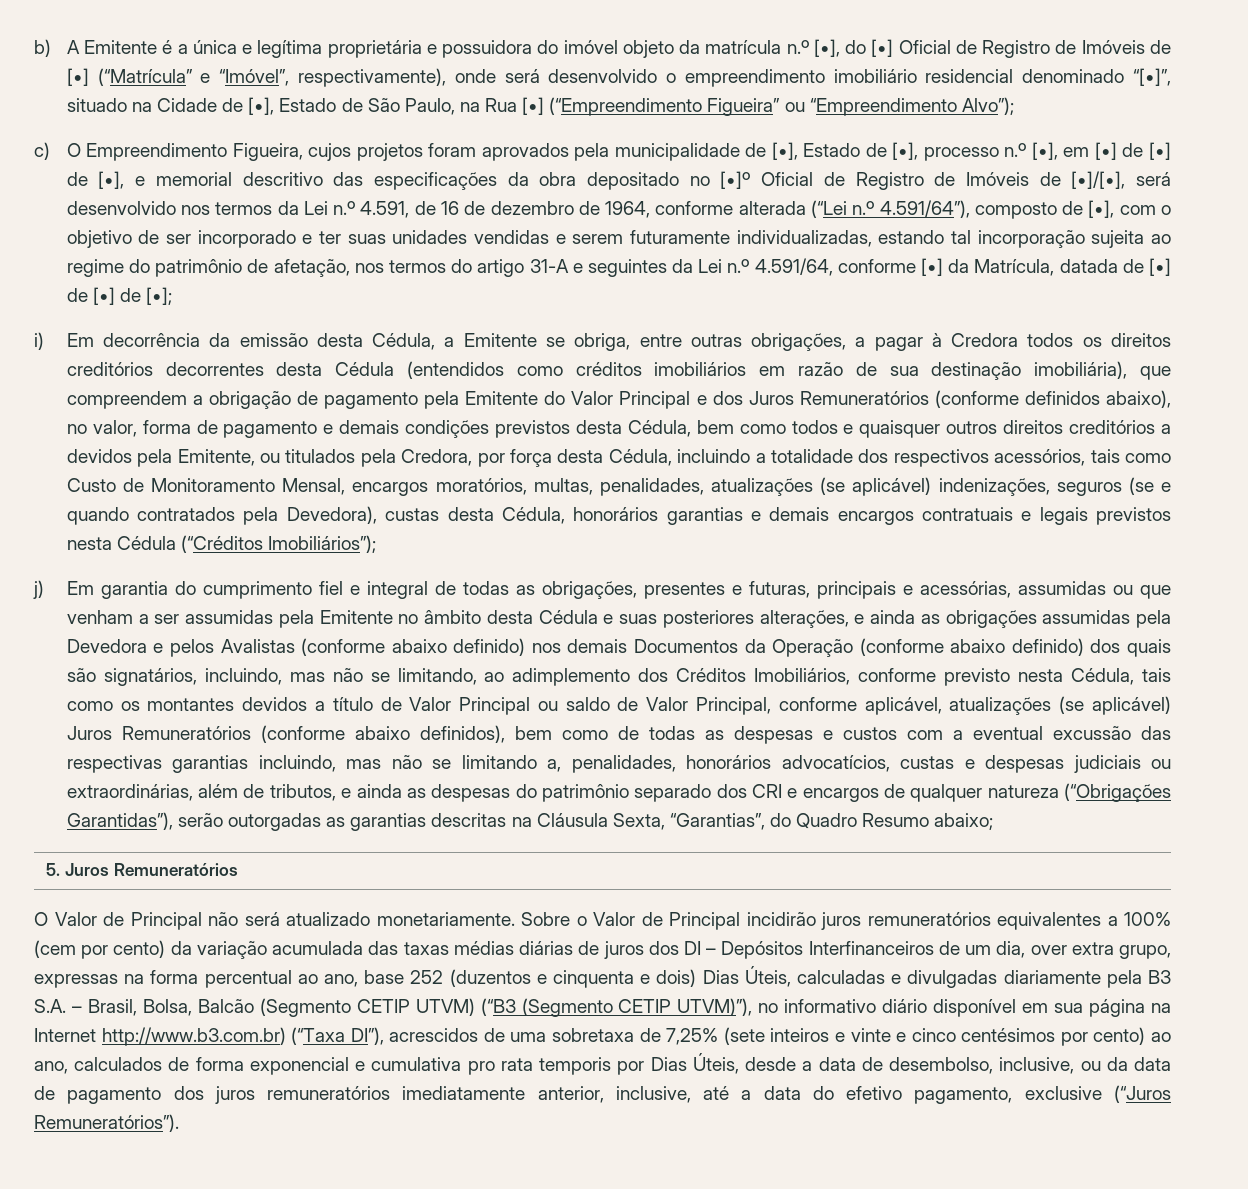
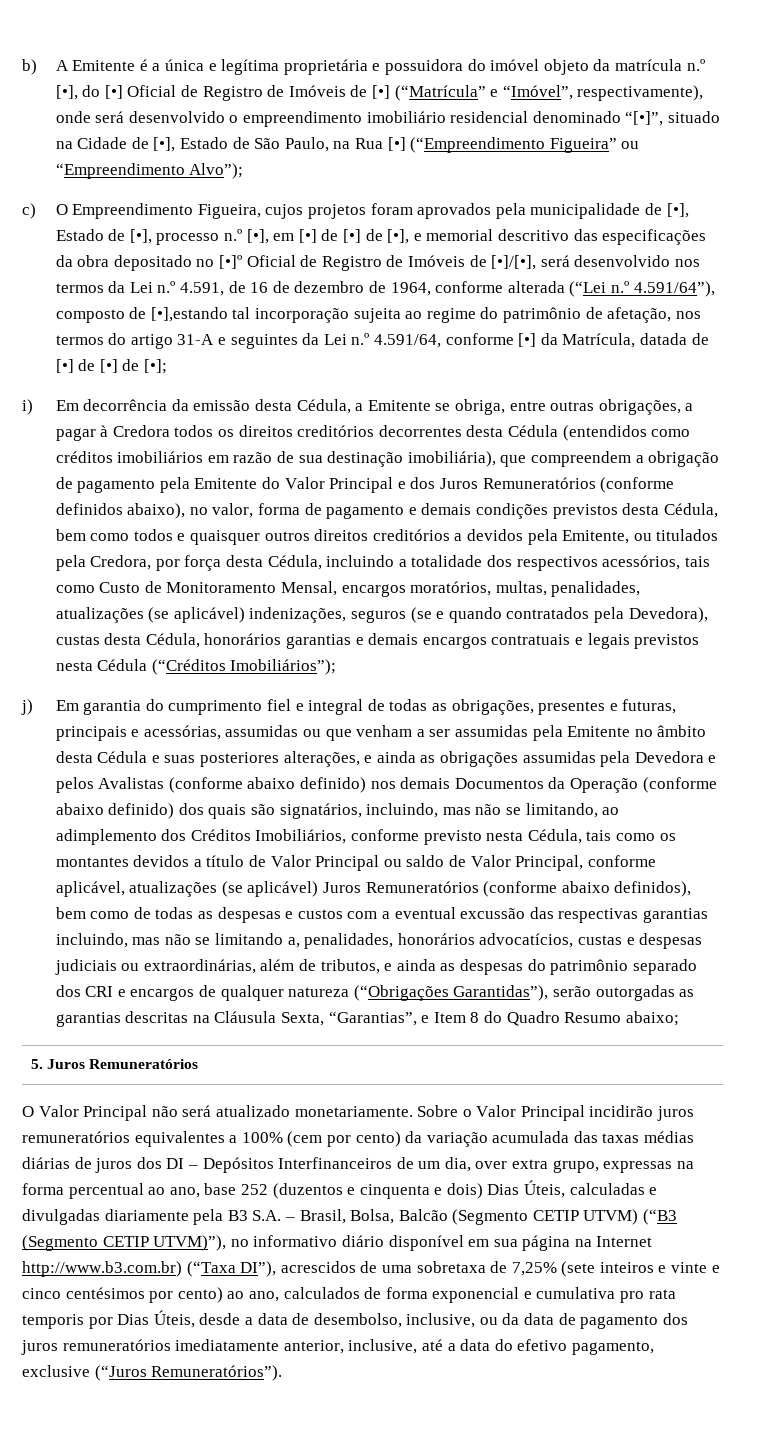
[1088,200,1172,218] [66,230,945,248] [•], com o objetivo de ser incorporado e ter suas unidades vendidas e serem futuramente individualizadas, estando -> [150,307,228,322] [•],estando
(765, 821) none -> [421,1012,480,1023] e Item 8
[103,912,125,926] de -> (79, 1111) none
[641,912,663,926] de -> (517, 1111) none

